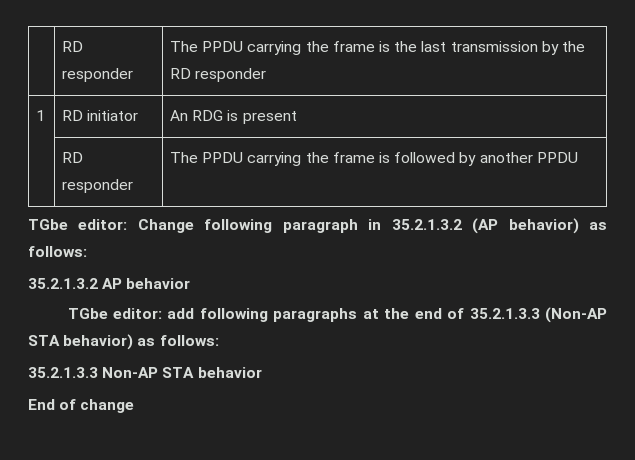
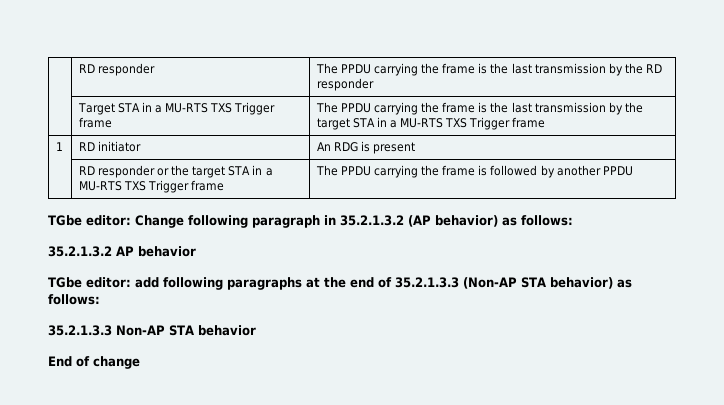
(267, 75) none -> [77,102,276,115] [78,117,112,128] [315,102,643,115] [316,117,546,130] // | Target STA in a MU-RTS TXS Trigger frame | The PPDU carrying the frame is the last transmission by the target STA in a MU-RTS TXS Trigger frame
(134, 186) none -> [156,165,273,178] [78,180,225,193] or the target STA in a MU-RTS TXS Trigger frame

